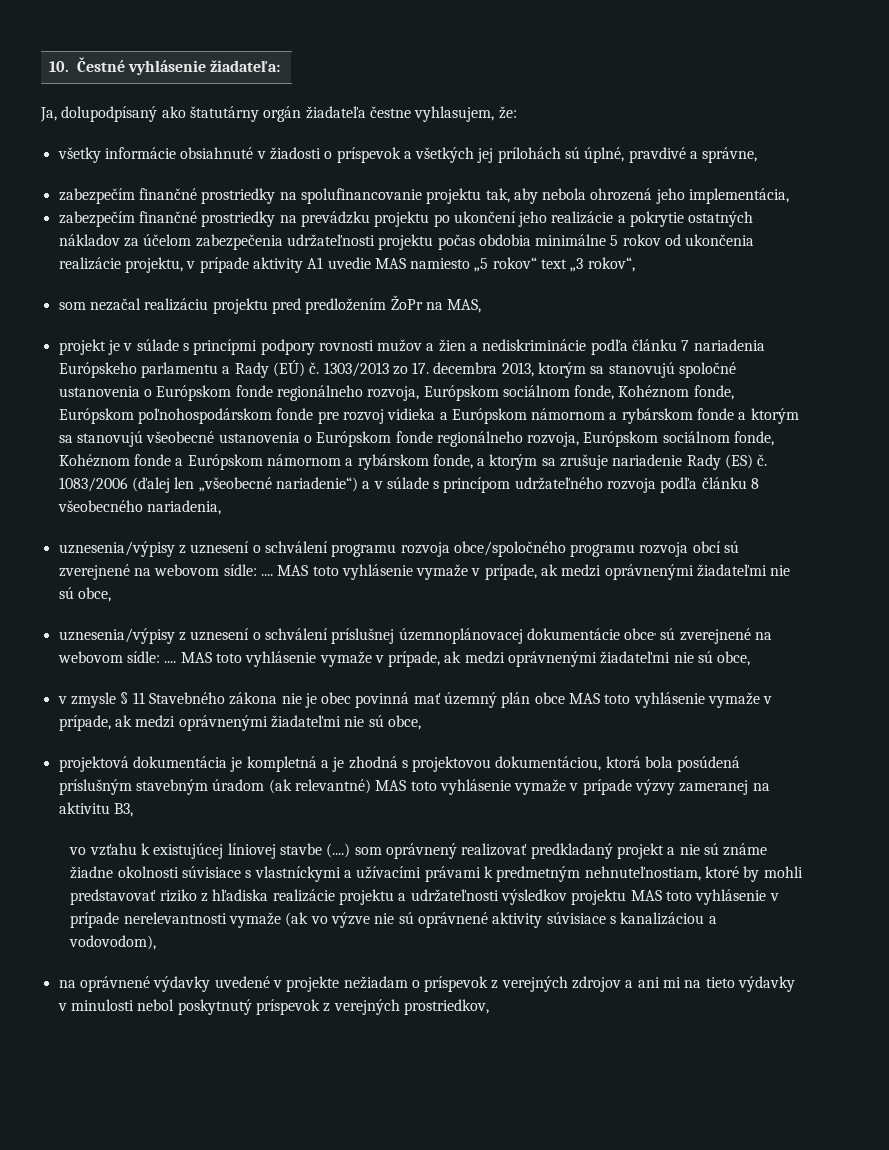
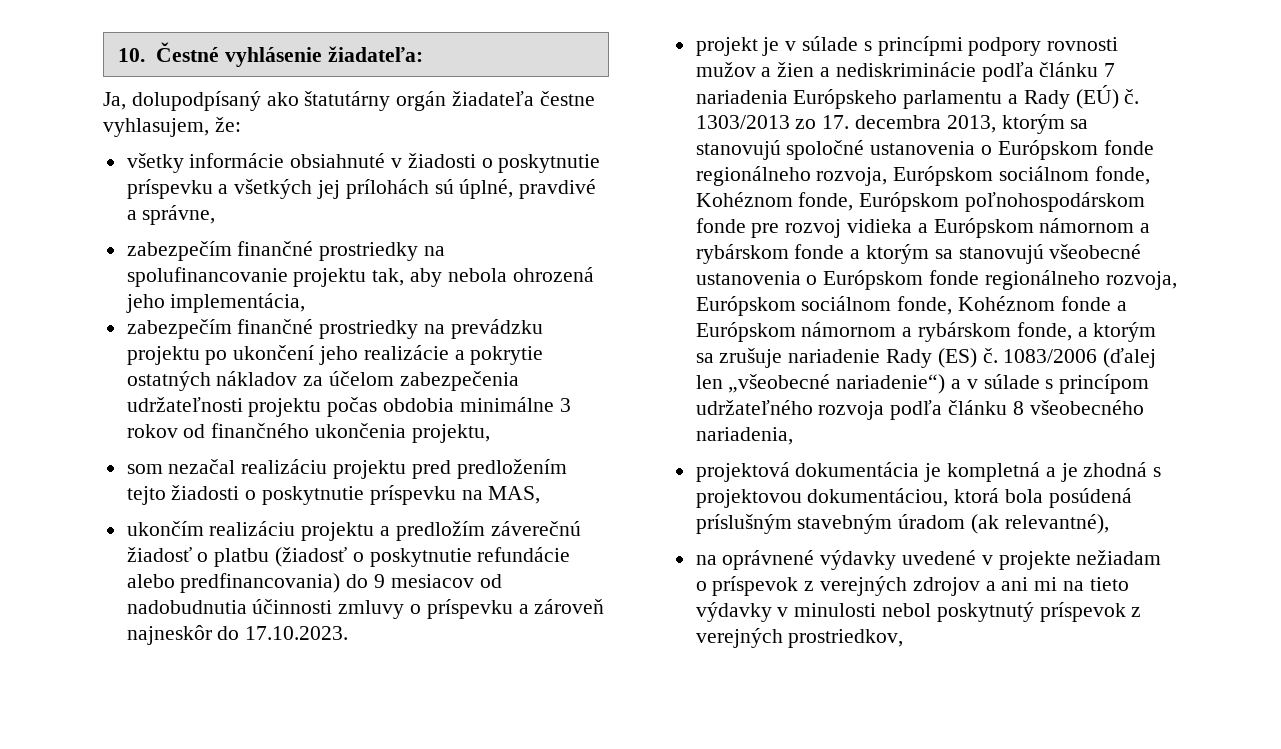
[336,147,401,163] príspevok -> [498,154,601,173] [126,179,213,199] poskytnutie príspevku
[610,235,619,246] 5 -> [559,398,571,412] 3
[685,234,755,246] [58,257,121,270] ukončenia realizácie -> [211,423,407,438] finančného ukončenia
[186,257,635,273] v prípade aktivity A1 uvedie MAS namiesto „5 rokov“ text „3 rokov“, -> (490, 433) none
[390,295,482,313] ŽoPr na MAS, -> [126,485,541,505] [126,521,581,541] [126,547,571,567] [126,573,502,593] [126,599,605,619] [126,625,349,645] tejto žiadosti o poskytnutie príspevku na MAS, // ukončím realizáciu projektu a predložím záverečnú žiadosť o platbu (žiadosť o poskytnutie refundácie alebo predfinancovania) do 9 mesiacov od nadobudnutia účinnosti zmluvy o príspevku a zároveň najneskôr do 17.10.2023.
[58,541,740,557] [58,564,791,580] [58,587,111,602] [58,628,773,644] [57,651,751,667] [57,692,773,708] [58,715,421,731] // uznesenia/výpisy z uznesení o schválení programu rozvoja obce/spoločného programu rozvoja obcí sú zverejnené na webovom sídle: .... MAS toto vyhlásenie vymaže v prípade, ak medzi oprávnenými žiadateľmi nie sú obce, // uznesenia/výpisy z uznesení o schválení príslušnej územnoplánovacej dokumentácie obce, sú zverejnené na webovom sídle: .... MAS toto vyhlásenie vymaže v prípade, ak medzi oprávnenými žiadateľmi nie sú obce, // v zmysle § 11 Stavebného zákona nie je obec povinná mať územný plán obce MAS toto vyhlásenie vymaže v prípade, ak medzi oprávnenými žiadateľmi nie sú obce, -> (793, 436) none
[294,779,770,795] [58,802,133,817] [69,843,768,859] [70,866,803,882] [70,889,779,905] [70,912,717,928] [69,935,157,950] relevantné) MAS toto vyhlásenie vymaže v prípade výzvy zameranej na aktivitu B3, // vo vzťahu k existujúcej líniovej stavbe (....) som oprávnený realizovať predkladaný projekt a nie sú známe žiadne okolnosti súvisiace s vlastníckymi a užívacími právami k predmetným nehnuteľnostiam, ktoré by mohli predstavovať riziko z hľadiska realizácie projektu a udržateľnosti výsledkov projektu MAS toto vyhlásenie v prípade nerelevantnosti vymaže (ak vo výzve nie sú oprávnené aktivity súvisiace s kanalizáciou a vodovodom), -> [1004,514,1109,534] relevantné),

